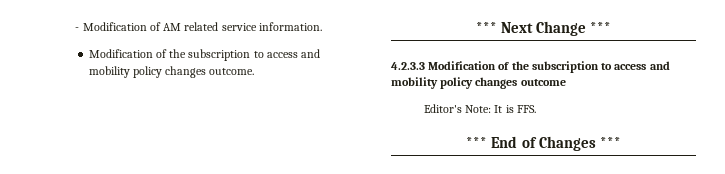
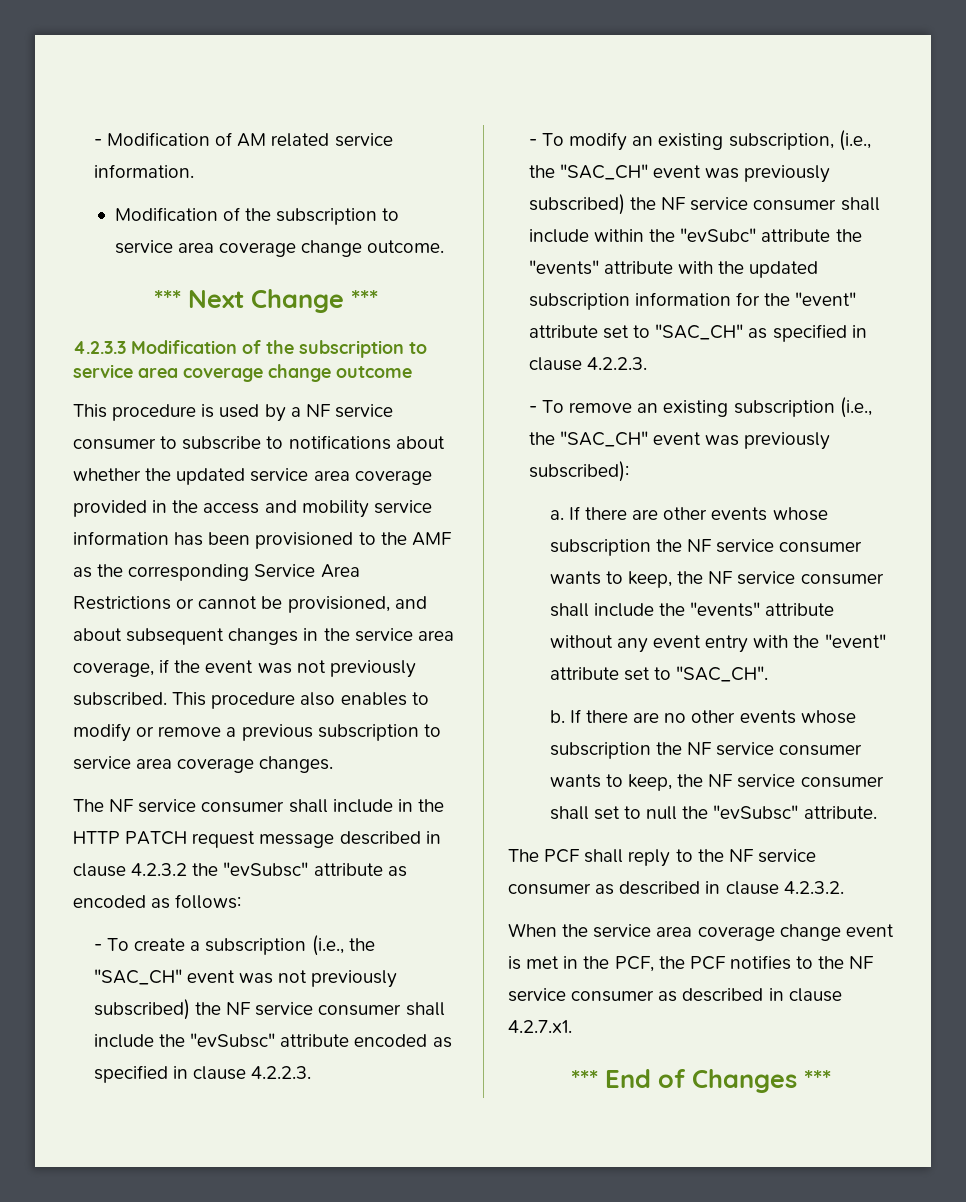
[266,49,321,58] [88,66,207,78] access and mobility policy changes -> [114,240,363,257] service area coverage change
[614,61,670,70] [391,77,566,89] [423,104,536,113] access and mobility policy changes outcome // Editor's Note: It is FFS. -> [73,364,412,382] [73,404,393,422] [73,435,445,450] [73,468,432,485] [73,500,432,518] [73,531,452,549] [73,564,360,581] [73,596,427,613] [73,628,454,645] [73,659,416,678] [73,692,429,709] [73,723,441,742] [73,756,334,773] [73,799,444,813] [73,831,441,848] [73,862,407,877] [73,894,242,909] [93,935,375,956] [93,969,398,988] [93,999,445,1020] [93,1033,452,1048] [93,1065,312,1083] [528,130,871,151] [528,164,831,183] [528,194,880,215] [528,228,862,243] [528,260,819,278] [528,292,857,310] [528,324,867,342] [528,357,648,371] [528,397,872,418] [528,431,831,450] [528,461,629,482] [549,506,828,521] [549,539,863,556] [549,571,884,588] [549,602,835,617] [549,634,886,653] [549,666,769,682] [549,709,856,724] [549,742,863,759] [549,774,884,791] [549,805,877,820] [508,849,816,867] [508,881,844,895] [508,923,894,941] [508,955,875,972] [508,988,842,1002] [508,1020,572,1033] service area coverage change outcome // This procedure is used by a NF service consumer to subscribe to notifications about whether the updated service area coverage provided in the access and mobility service information has been provisioned to the AMF as the corresponding Service Area Restrictions or cannot be provisioned, and about subsequent changes in the service area coverage, if the event was not previously subscribed. This procedure also enables to modify or remove a previous subscription to service area coverage changes. // The NF service consumer shall include in the HTTP PATCH request message described in clause 4.2.3.2 the "evSubsc" attribute as encoded as follows: // - To create a subscription (i.e., the "SAC_CH" event was not previously subscribed) the NF service consumer shall include the "evSubsc" attribute encoded as specified in clause 4.2.2.3. // - To modify an existing subscription, (i.e., the "SAC_CH" event was previously subscribed) the NF service consumer shall include within the "evSubc" attribute the "events" attribute with the updated subscription information for the "event" attribute set to "SAC_CH" as specified in clause 4.2.2.3. // - To remove an existing subscription (i.e., the "SAC_CH" event was previously subscribed): // a. If there are other events whose subscription the NF service consumer wants to keep, the NF service consumer shall include the "events" attribute without any event entry with the "event" attribute set to "SAC_CH". // b. If there are no other events whose subscription the NF service consumer wants to keep, the NF service consumer shall set to null the "evSubsc" attribute. // The PCF shall reply to the NF service consumer as described in clause 4.2.3.2. // When the service area coverage change event is met in the PCF, the PCF notifies to the NF service consumer as described in clause 4.2.7.x1.

